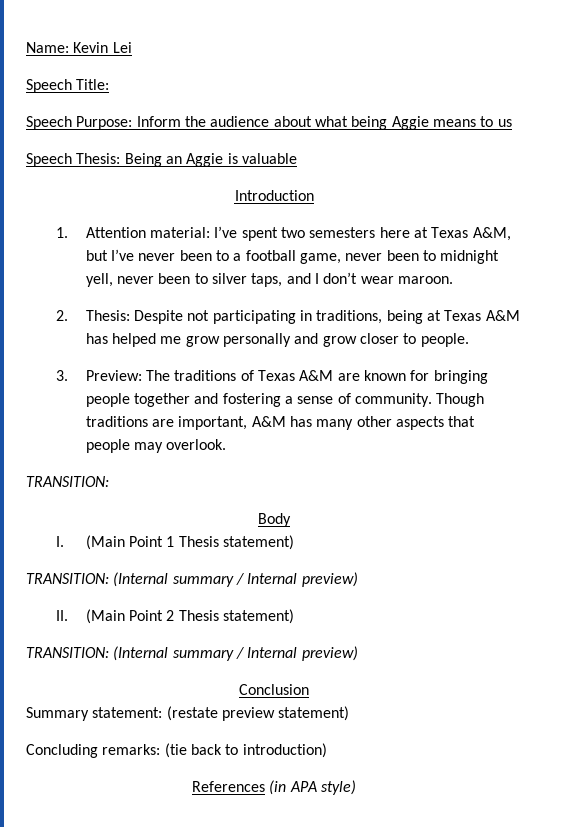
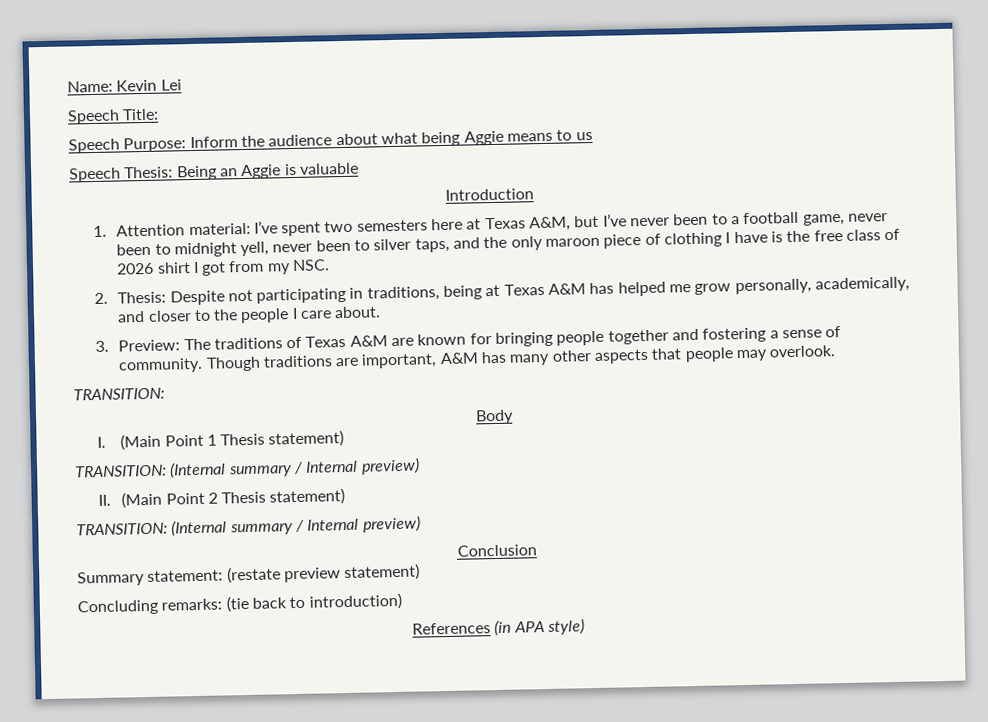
[314,272,453,284] I don’t wear maroon. -> [483,228,901,251] [116,259,331,276] the only maroon piece of clothing I have is the free class of 2026 shirt I got from my NSC.
[222,333,469,347] personally and grow closer to people. -> [734,276,910,295] [117,306,382,324] personally, academically, and closer to the people I care about.

